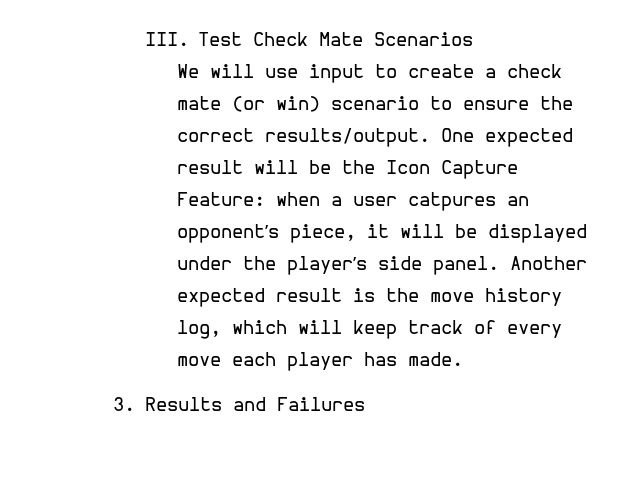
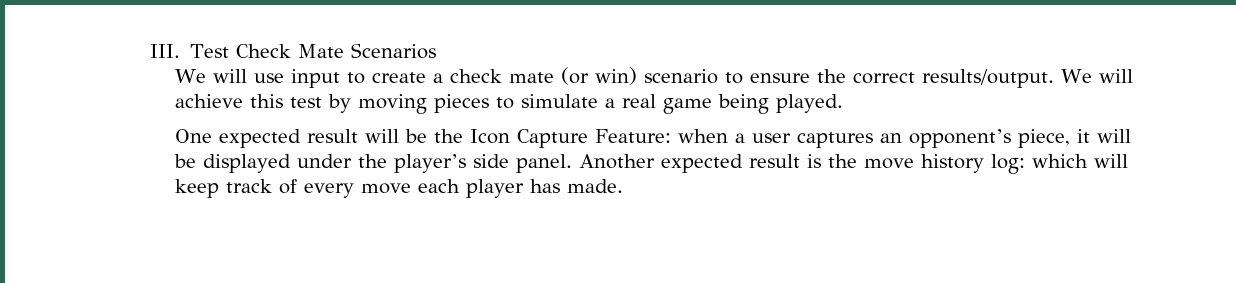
(430, 137) none -> [1060,69,1133,83] [174,94,843,114] We will achieve this test by moving pieces to simulate a real game being played. //
[407,192,496,211] catpures -> [796,132,873,148] captures
[176,320,221,339] log, -> [990,154,1025,174] log:
[112,397,365,411] // 3. Results and Failures -> (623, 186) none

